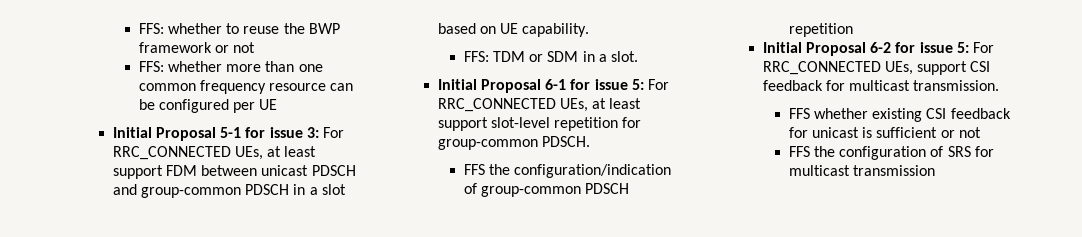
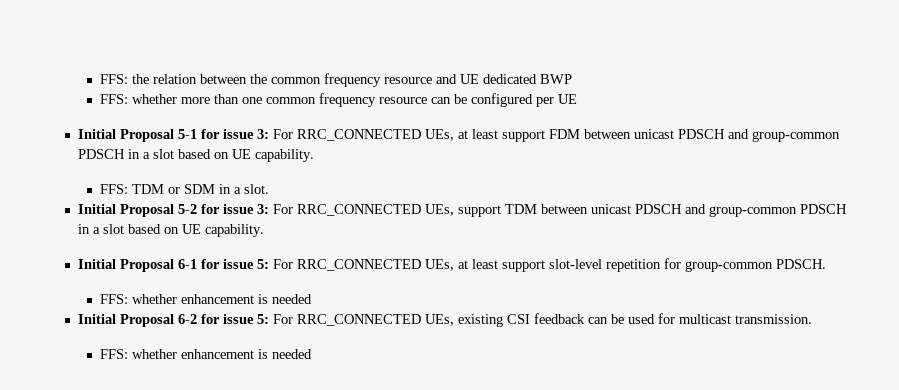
[138,23,340,34] [138,42,256,53] FFS: whether to reuse the BWP framework or not -> [99,73,572,87] FFS: the relation between the common frequency resource and UE dedicated BWP
(638, 56) none -> [77,204,847,217] [77,224,264,237] // Initial Proposal 5-2 for issue 3: For RRC_CONNECTED UEs, support TDM between unicast PDSCH and group-common PDSCH in a slot based on UE capability.
[463,164,672,178] [463,183,630,197] [788,23,853,37] FFS the configuration/indication of group-common PDSCH repetition -> [99,294,312,304] FFS: whether enhancement is needed
[917,61,991,75] [762,80,823,91] support CSI feedback -> [457,313,655,327] existing CSI feedback can be used
[788,108,1011,122] [788,127,981,138] [788,146,994,160] [788,165,935,176] FFS whether existing CSI feedback for unicast is sufficient or not // FFS the configuration of SRS for multicast transmission -> [99,349,312,359] FFS: whether enhancement is needed

